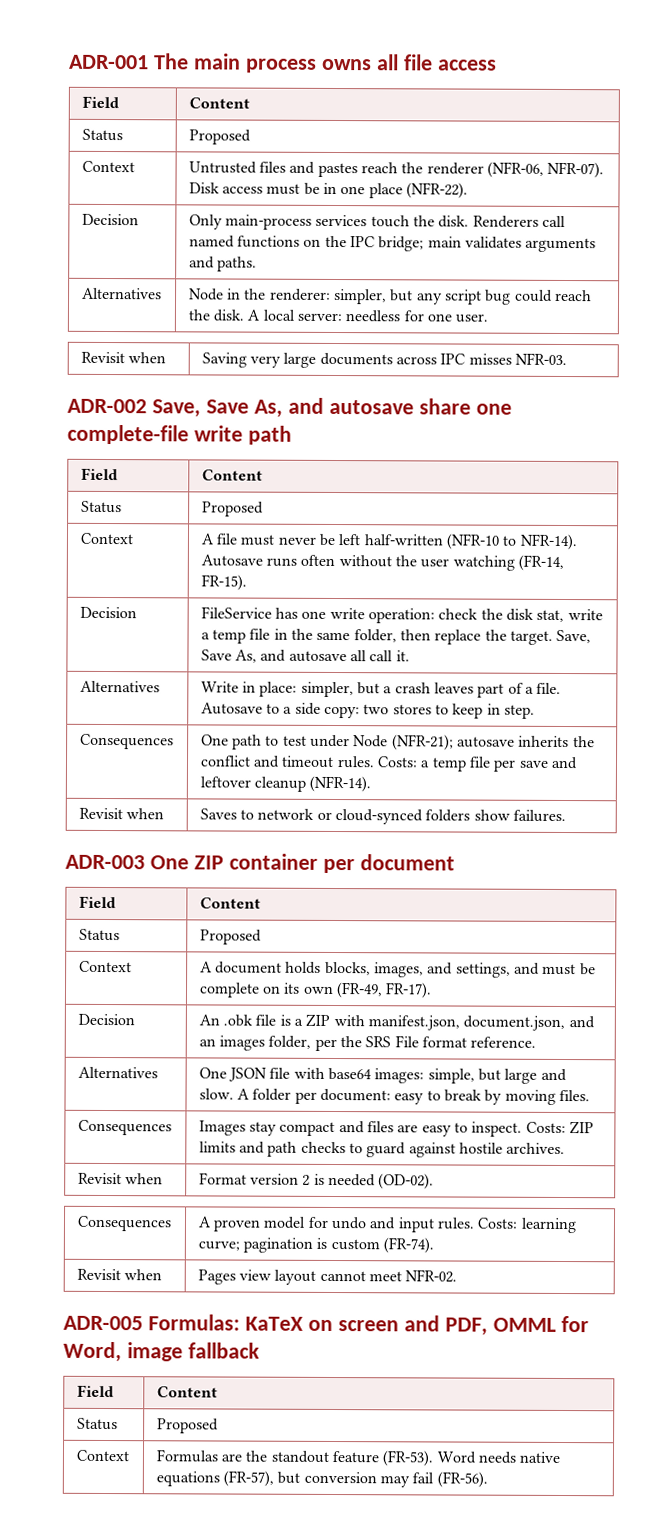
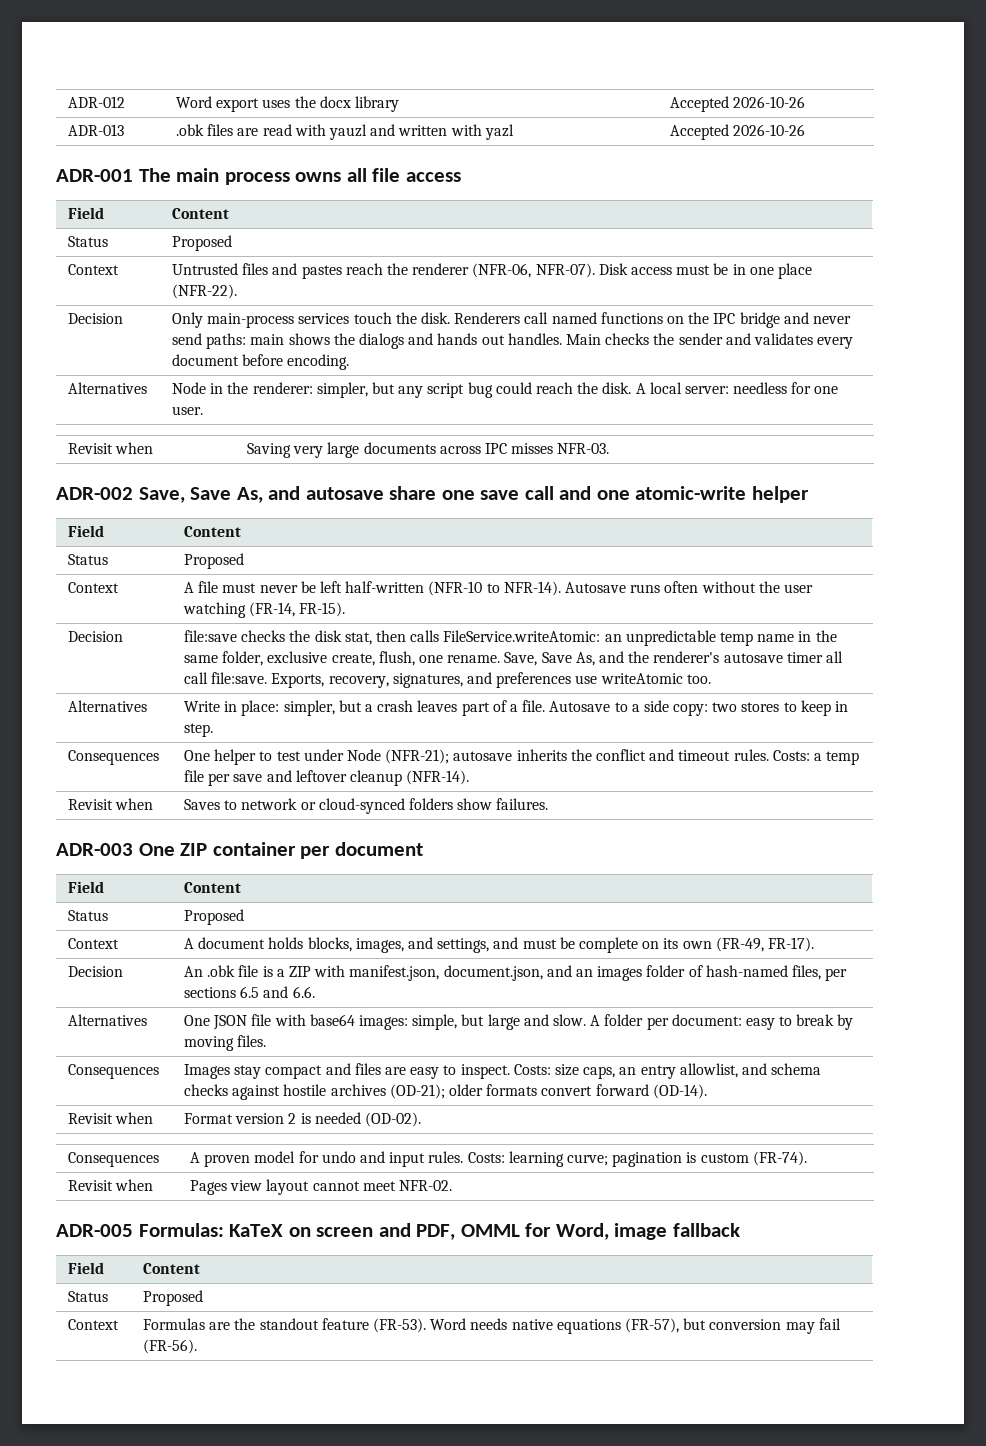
(69, 62) none -> [68,96,126,108] [176,96,400,112] [670,96,806,112] [68,124,125,136] [176,124,514,140] [670,124,806,140] ADR-012 | Word export uses the docx library | Accepted 2026-10-26 // ADR-013 | .obk files are read with yauzl and written with yazl | Accepted 2026-10-26 //
[378,236,597,253] [188,256,258,272] bridge; main validates arguments and paths. -> [739,312,851,328] [172,333,854,349] [172,354,350,370] bridge and never send paths: main shows the dialogs and hands out handles. Main checks the sender and validates every document before encoding.
[67,424,292,445] complete-file write path -> [480,486,809,503] save call and one atomic-write helper
[200,606,603,624] [200,628,592,645] [200,649,410,663] FileService has one write operation: check the disk stat, write a temp file in the same folder, then replace the target. Save, Save As, and autosave all call it. -> [184,630,837,646] [184,651,843,666] [184,672,711,688] file:save checks the disk stat, then calls FileService.writeAtomic: an unpredictable temp name in the same folder, exclusive create, flush, one rename. Save, Save As, and the renderer's autosave timer all call file:save. Exports, recovery, signatures, and preferences use writeAtomic too.
[232,734,263,750] path -> [214,749,257,765] helper
[268,1035,537,1052] folder, per the SRS File format reference. -> [646,965,848,981] [184,986,315,998] folder of hash-named files, per sections 6.5 and 6.6.
[568,1121,594,1135] [198,1141,566,1158] ZIP limits and path checks to guard against hostile archives. -> [554,1063,822,1079] [184,1084,707,1100] size caps, an entry allowlist, and schema checks against hostile archives (OD-21); older formats convert forward (OD-14).

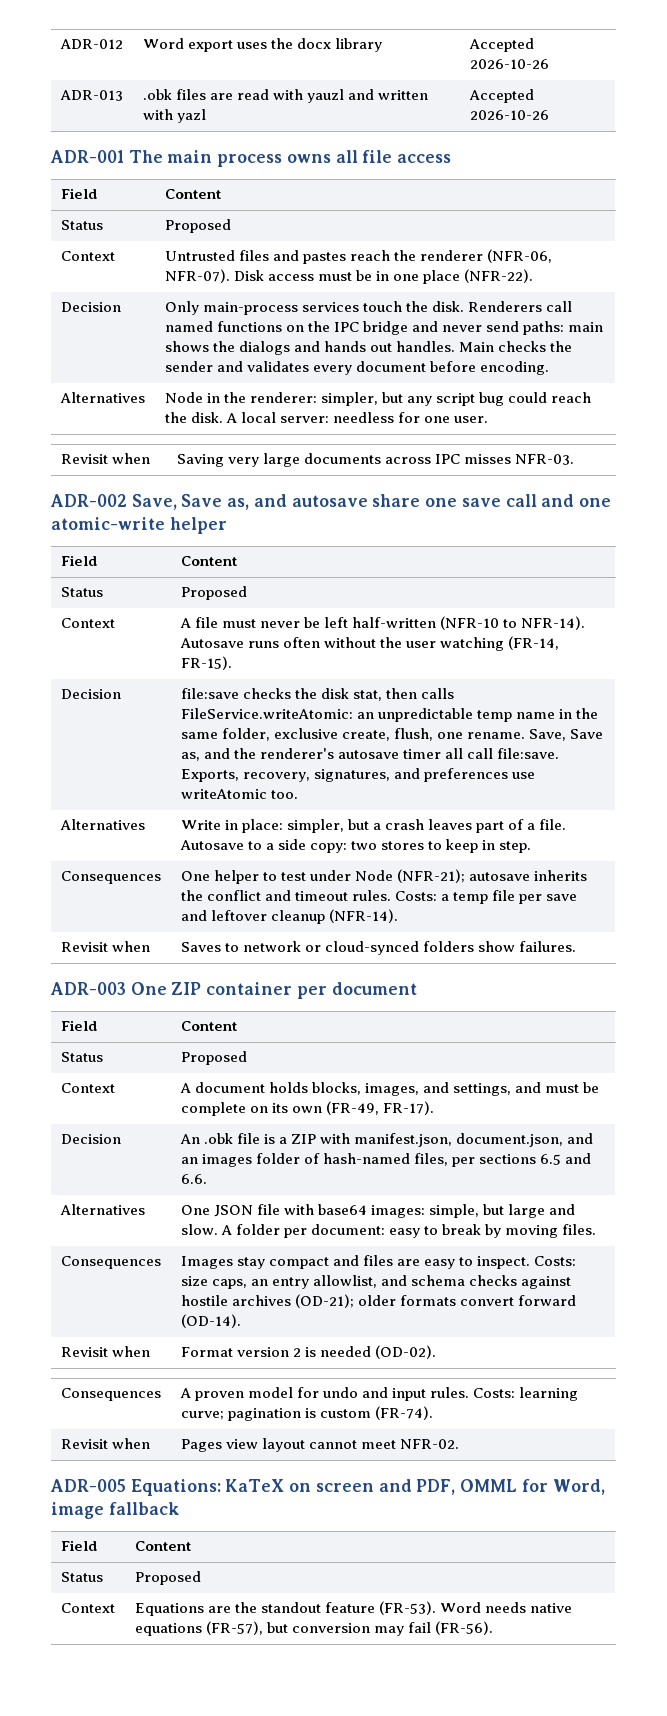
[236,487,263,503] As, -> [227,498,250,510] as,
[575,652,595,666] As, -> [180,752,200,761] as,
[138,1223,224,1237] Formulas: -> [130,1479,221,1496] Equations:
[143,1318,206,1330] Formulas -> [134,1603,204,1616] Equations

